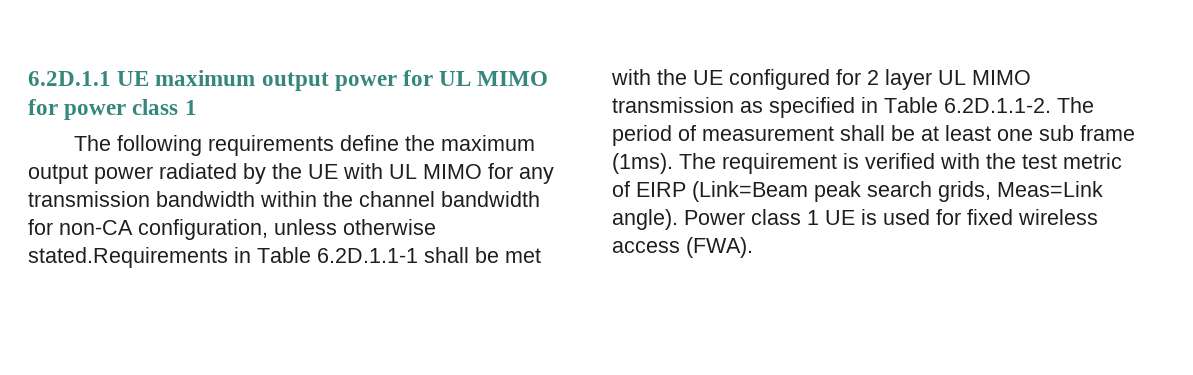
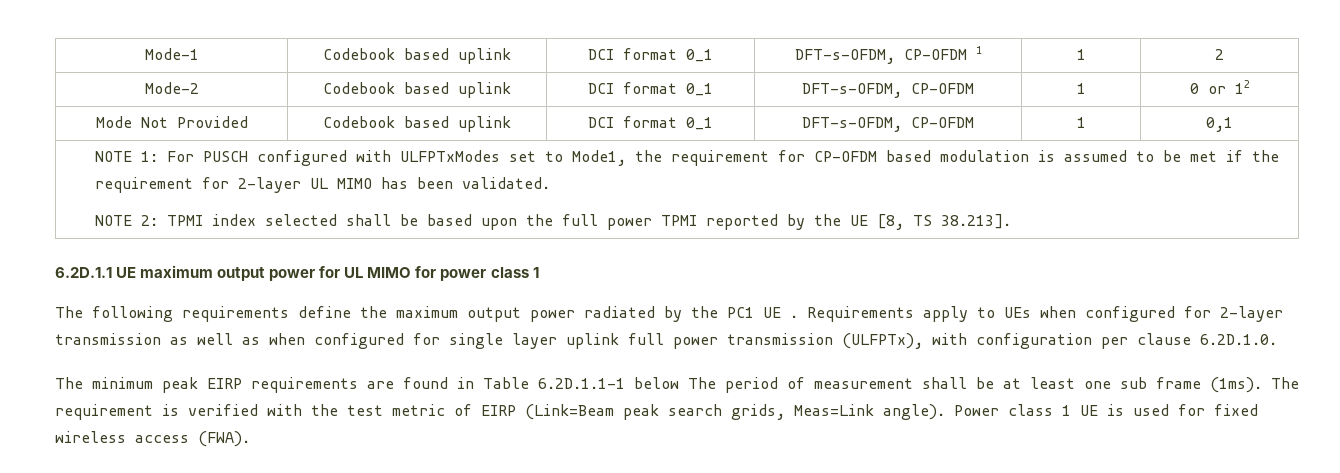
(28, 78) none -> [144,48,199,60] [323,48,511,64] [588,48,713,62] [794,46,982,64] [1076,49,1086,60] [1215,49,1224,60] [144,82,199,94] [323,82,511,98] [588,82,713,96] [802,83,974,98] [1076,83,1086,94] [1189,80,1250,94] [95,116,248,128] [323,116,511,132] [588,116,713,130] [802,117,974,132] [1076,117,1086,128] [1206,117,1233,132] [94,150,1279,166] [94,177,550,193] [94,214,1011,230] Mode-1 | Codebook based uplink | DCI format 0_1 | DFT-s-OFDM, CP-OFDM 1 | 1 | 2 // Mode-2 | Codebook based uplink | DCI format 0_1 | DFT-s-OFDM, CP-OFDM | 1 | 0 or 12 // Mode Not Provided | Codebook based uplink | DCI format 0_1 | DFT-s-OFDM, CP-OFDM | 1 | 0,1 // NOTE 1: For PUSCH configured with ULFPTxModes set to Mode1, the requirement for CP-OFDM based modulation is assumed to be met if the requirement for 2-layer UL MIMO has been validated. // NOTE 2: TPMI index selected shall be based upon the full power TPMI reported by the UE [8, TS 38.213]. //
[308,163,554,184] [28,191,540,207] [28,219,436,240] [28,247,541,268] [611,69,1031,90] [612,97,1051,118] UE with UL MIMO for any transmission bandwidth within the channel bandwidth for non-CA configuration, unless otherwise stated.Requirements in Table 6.2D.1.1-1 shall be met with the UE configured for 2 layer UL MIMO transmission as specified in Table 6.2D.1.1-2. -> [727,306,1283,322] [55,333,1277,349] [55,377,679,393] PC1 UE . Requirements apply to UEs when configured for 2-layer transmission as well as when configured for single layer uplink full power transmission (ULFPTx), with configuration per clause 6.2D.1.0. // The minimum peak EIRP requirements are found in Table 6.2D.1.1-1 below

